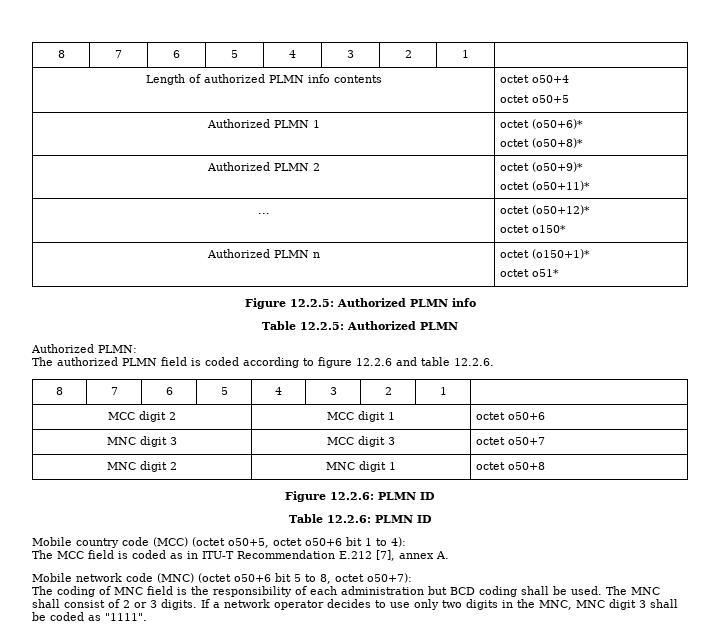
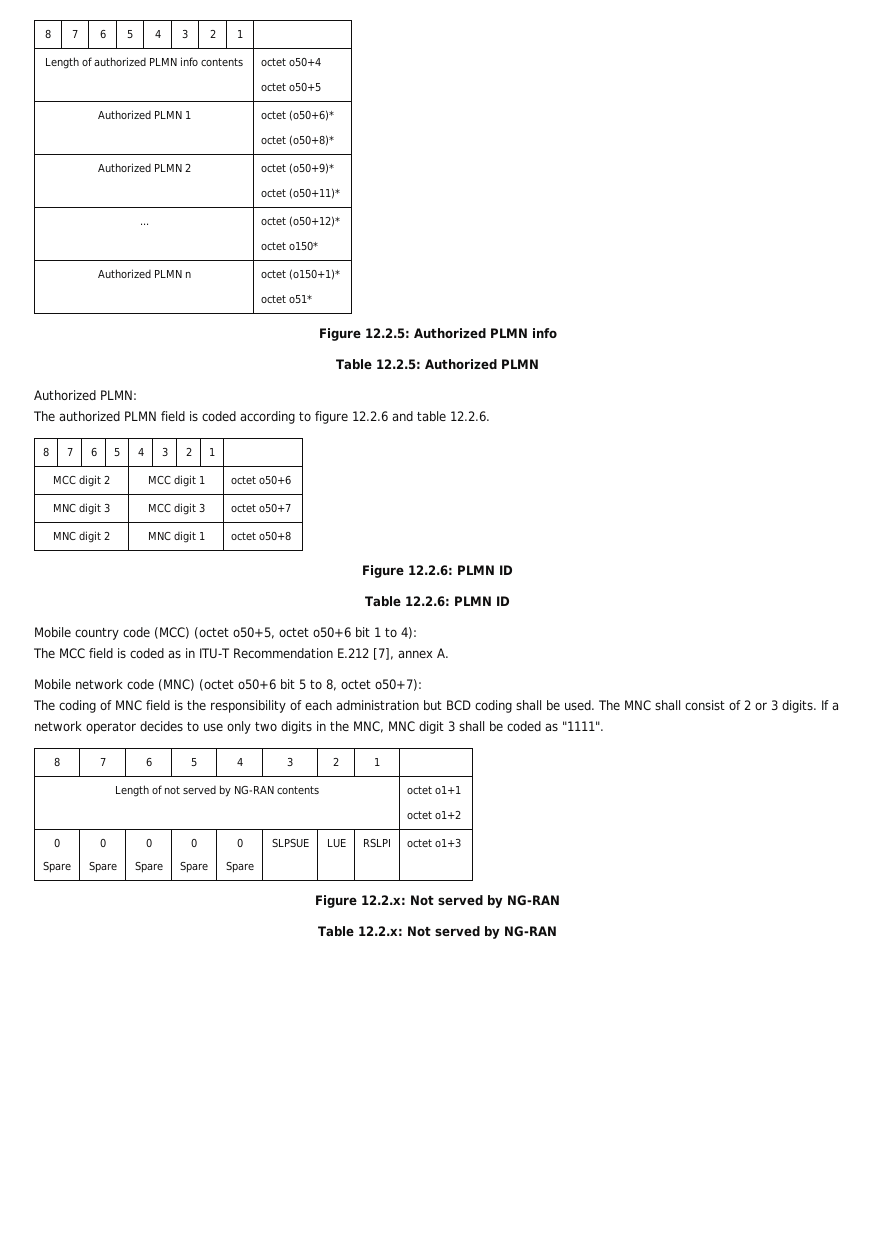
(147, 617) none -> [54,757,60,767] [99,757,106,766] [145,757,152,767] [191,757,197,767] [236,757,243,766] [287,757,293,767] [333,757,339,766] [374,757,380,766] [115,785,319,797] [407,785,462,795] [407,810,462,820] [54,838,60,848] [43,861,71,873] [99,838,106,848] [88,861,117,873] [145,838,152,848] [134,861,163,873] [191,838,197,848] [180,861,208,873] [236,838,243,848] [225,861,254,873] [271,838,309,848] [326,838,346,848] [363,838,391,848] [407,838,462,848] [315,895,560,908] [318,926,557,939] // 8 | 7 | 6 | 5 | 4 | 3 | 2 | 1 | // Length of not served by NG-RAN contents | octet o1+1 // octet o1+2 // 0 // Spare | 0 // Spare | 0 // Spare | 0 // Spare | 0 // Spare | SLPSUE | LUE | RSLPI | octet o1+3 // Figure 12.2.x: Not served by NG-RAN // Table 12.2.x: Not served by NG-RAN

